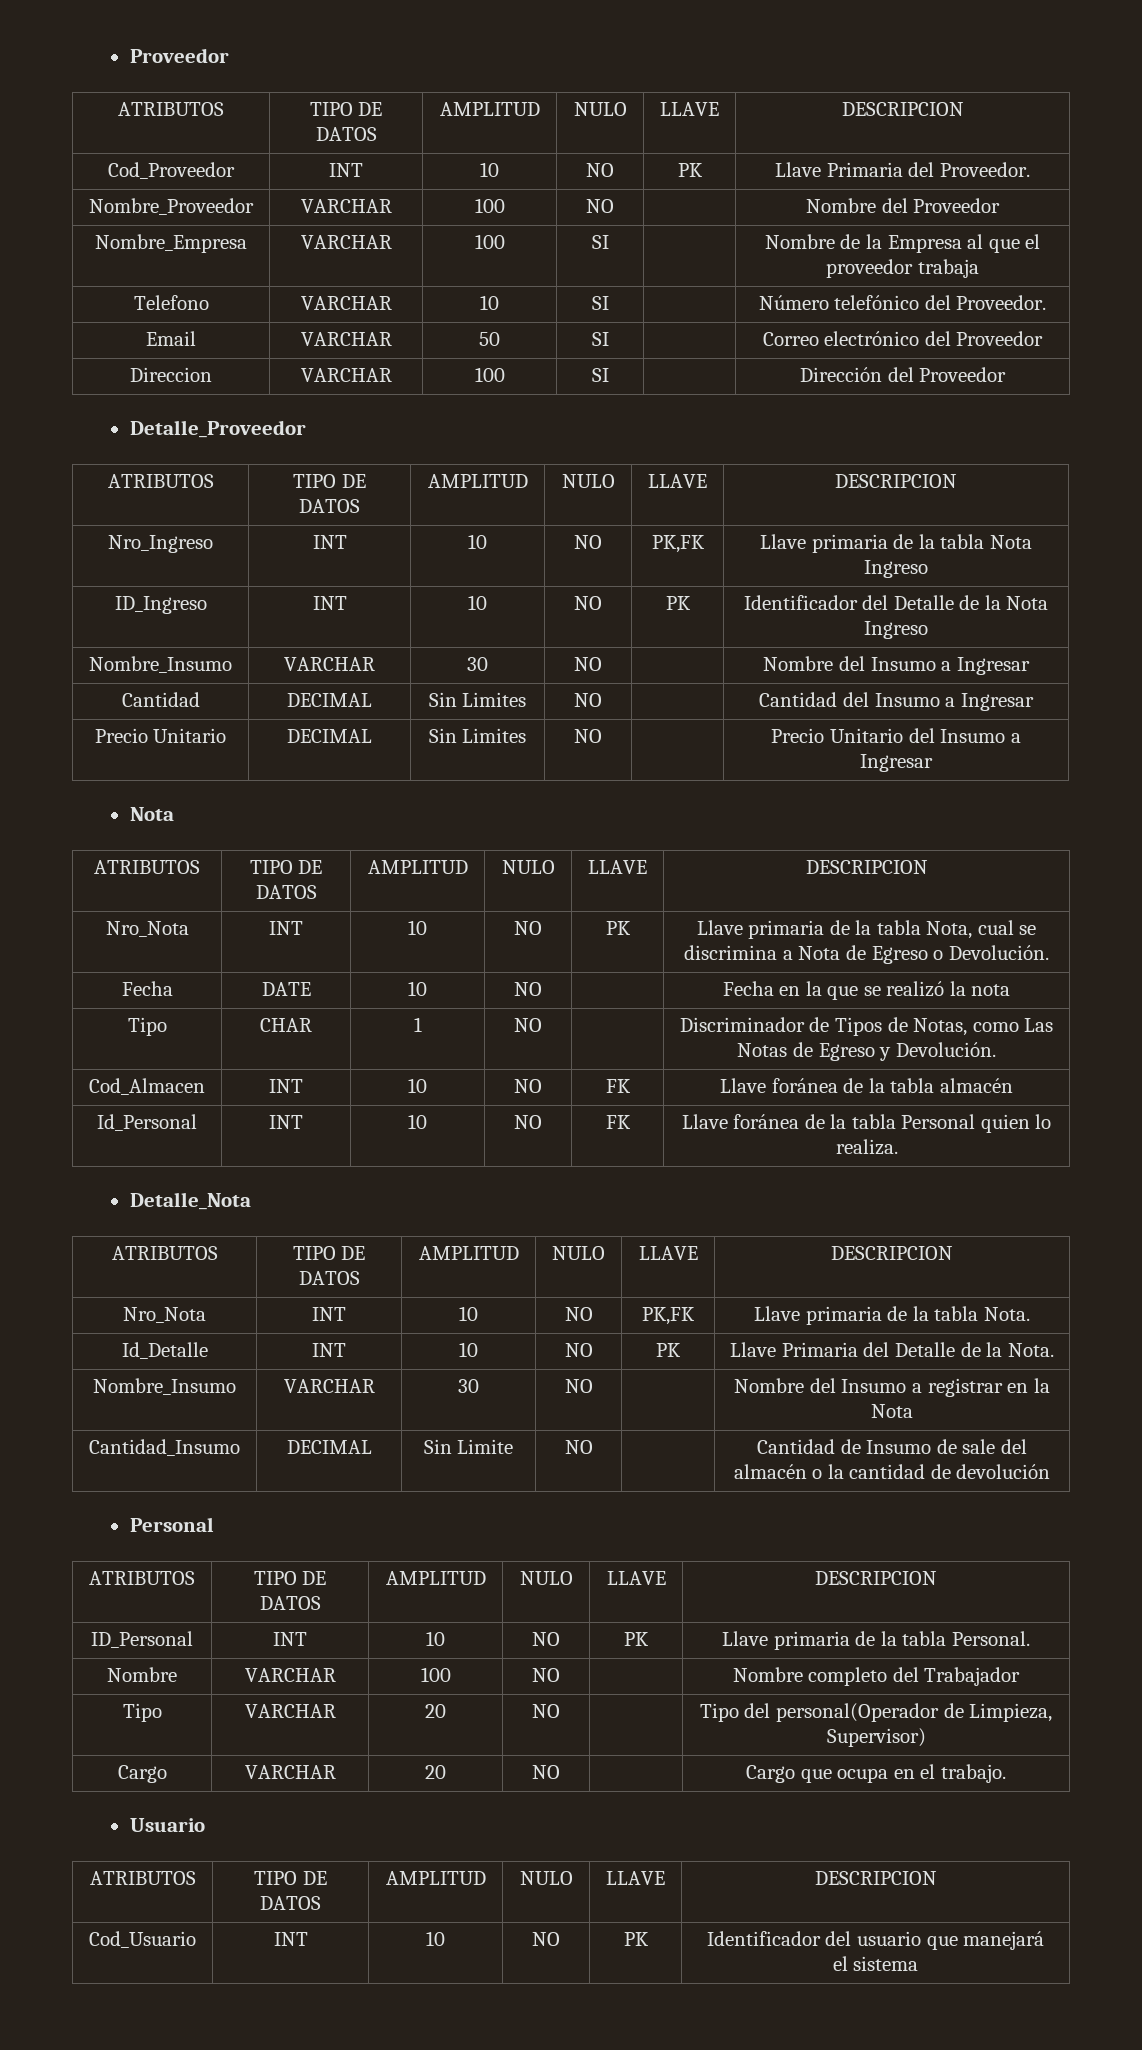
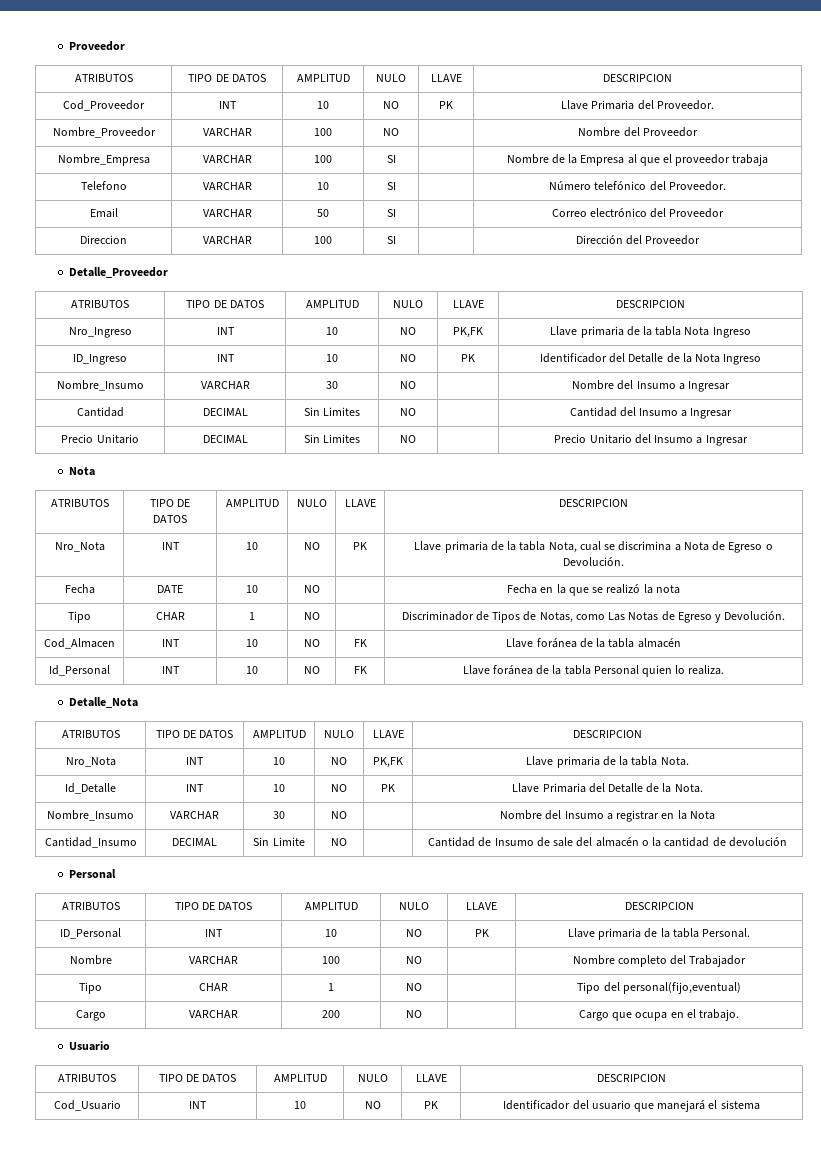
[244,1704,336,1718] [425,1704,446,1718] VARCHAR | 20 -> [199,983,228,991] [328,983,334,991] CHAR | 1
[776,1703,1053,1722] [826,1728,926,1747] personal(Operador de Limpieza, Supervisor) -> [622,982,741,994] personal(fijo,eventual)
[425,1765,446,1779] 20 -> [322,1010,340,1018] 200

